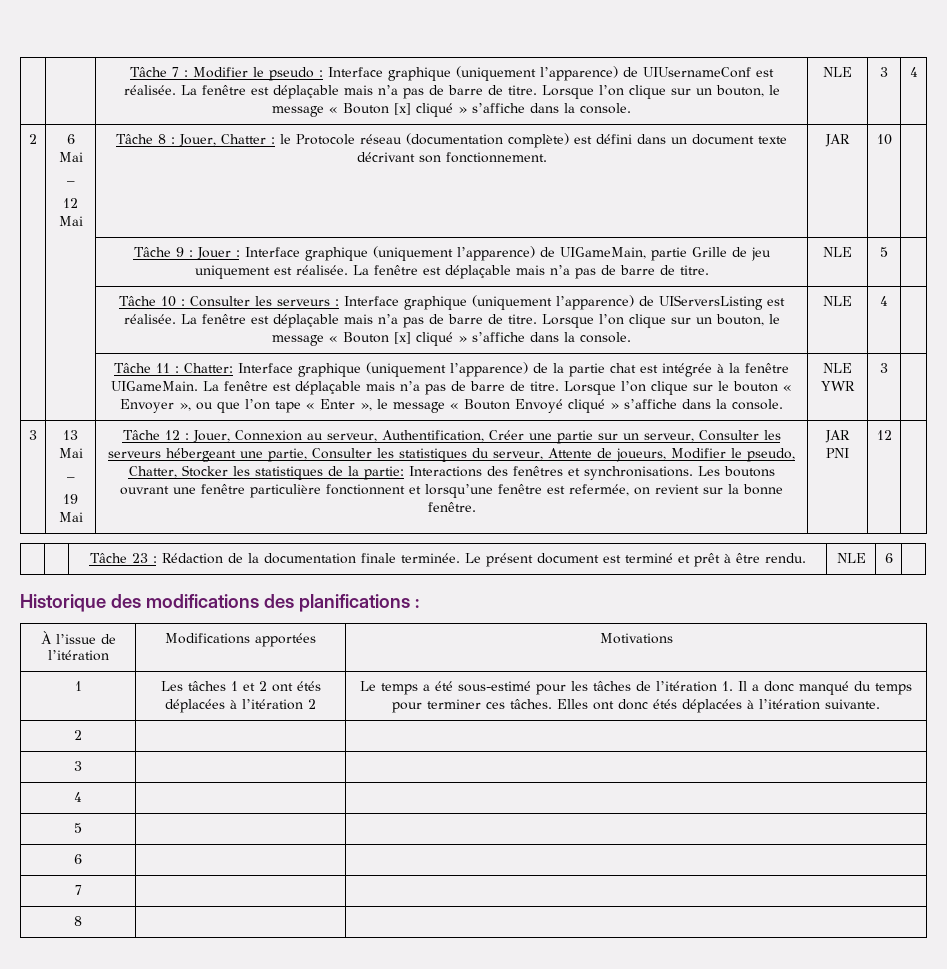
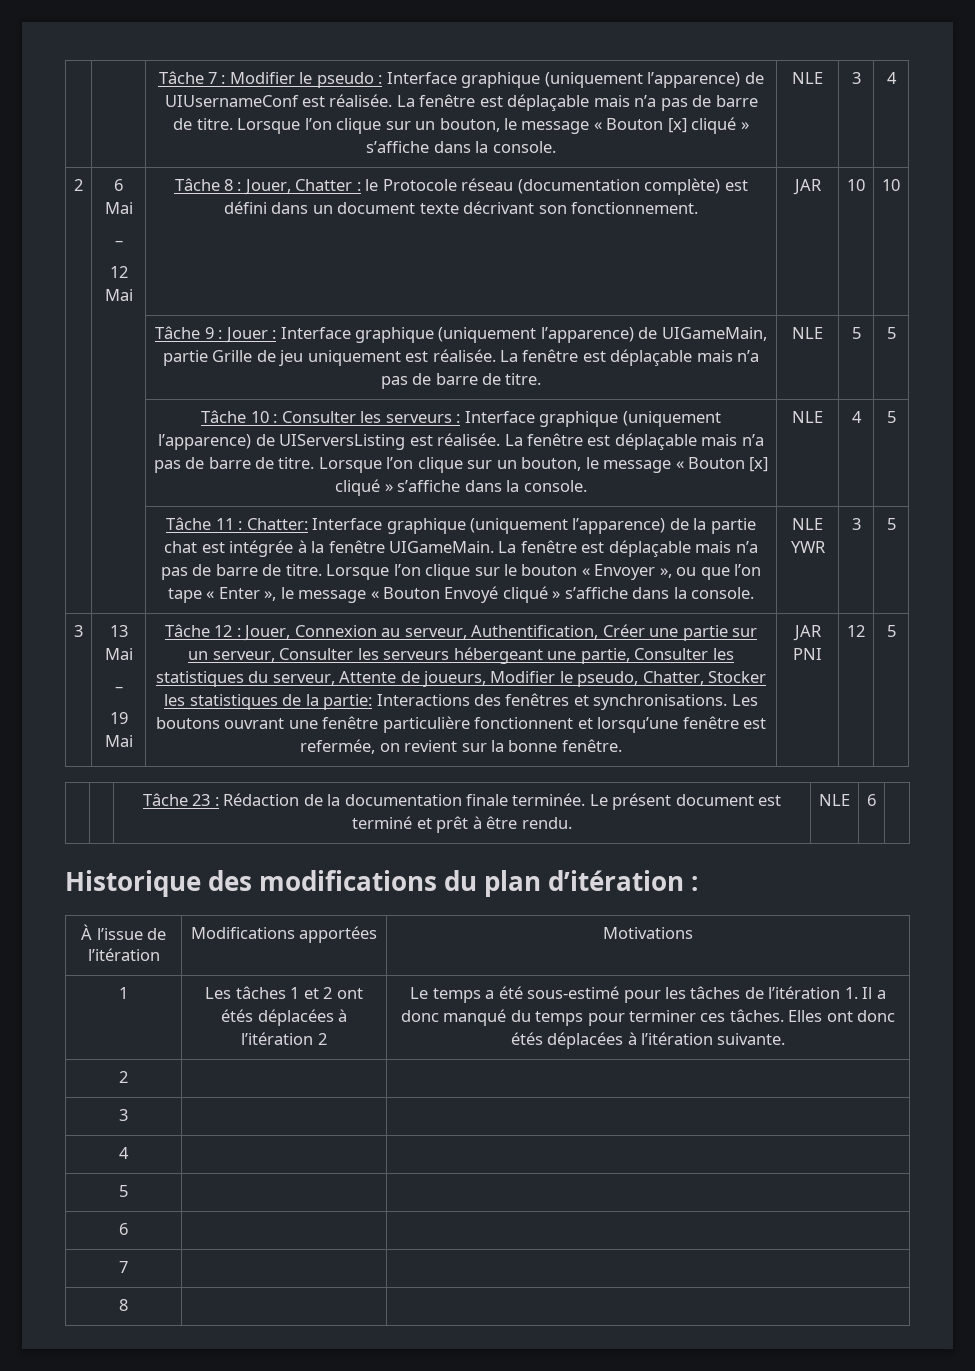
(892, 139) none -> [882,179,900,191] 10
(888, 252) none -> [886,327,896,339] 5
(888, 301) none -> [886,411,896,423] 5
(888, 368) none -> [886,518,896,530] 5
(892, 435) none -> [886,625,896,637] 5
[263,594,410,612] des planifications -> [444,870,685,897] du plan d’itération

